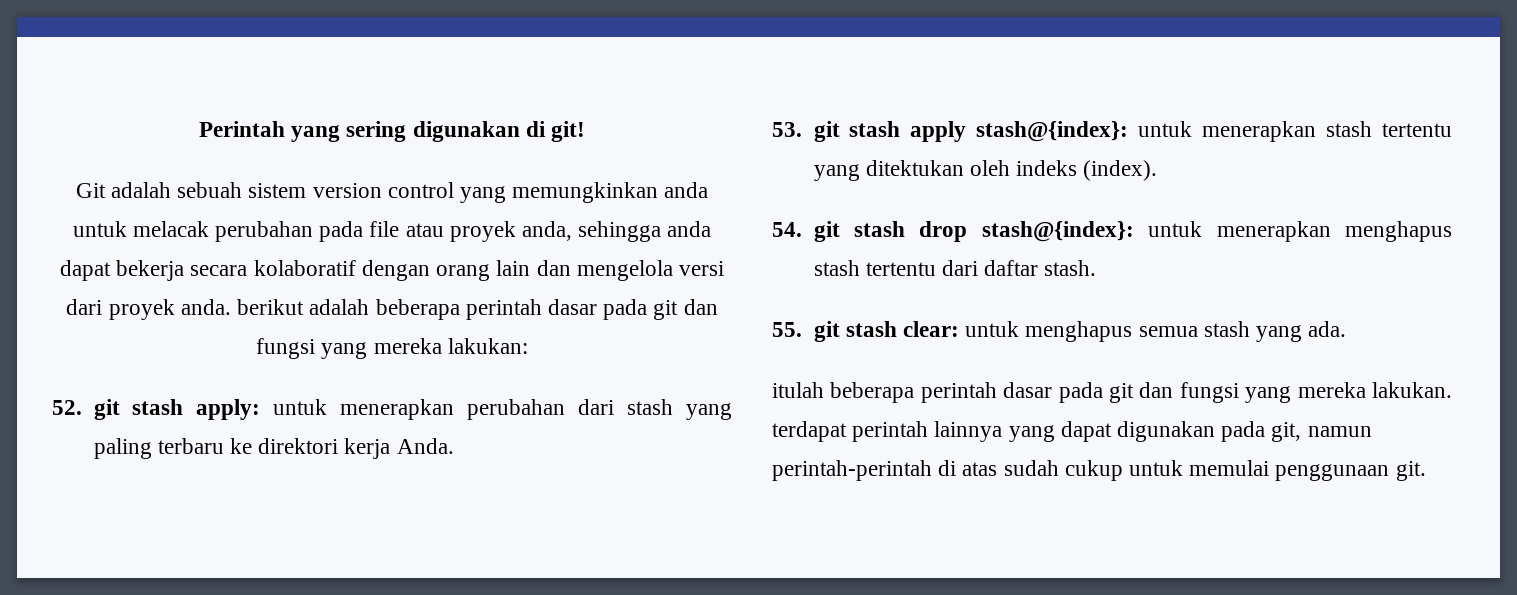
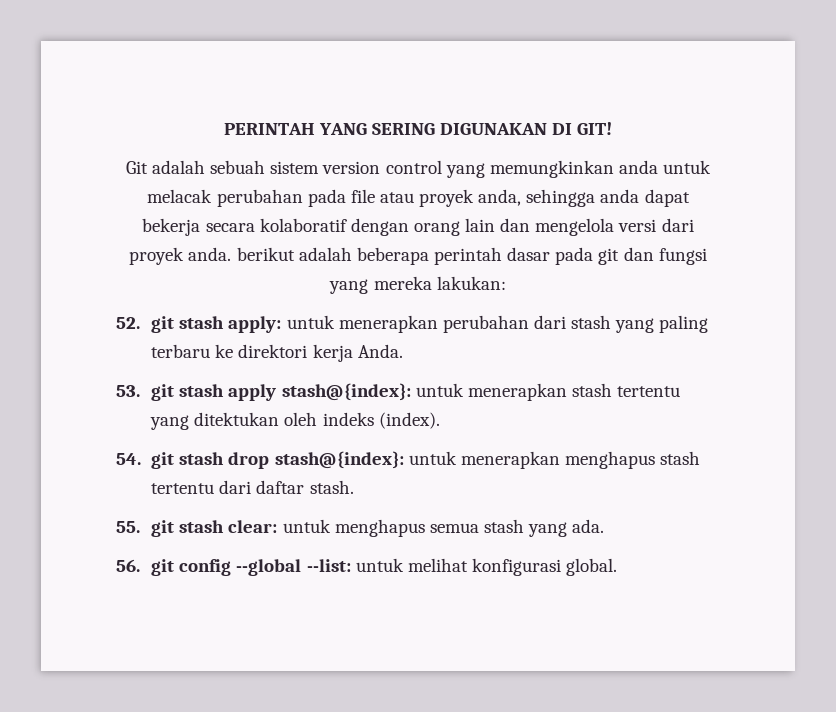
[198,121,586,142] Perintah yang sering digunakan di git! -> [223,122,613,135] PERINTAH YANG SERING DIGUNAKAN DI GIT!
[772,382,1452,403] [772,421,1372,442] [772,460,1426,481] itulah beberapa perintah dasar pada git dan fungsi yang mereka lakukan. terdapat perintah lainnya yang dapat digunakan pada git, namun perintah-perintah di atas sudah cukup untuk memulai penggunaan git. -> [116,558,618,576] 56. git config --global --list: untuk melihat konfigurasi global.

